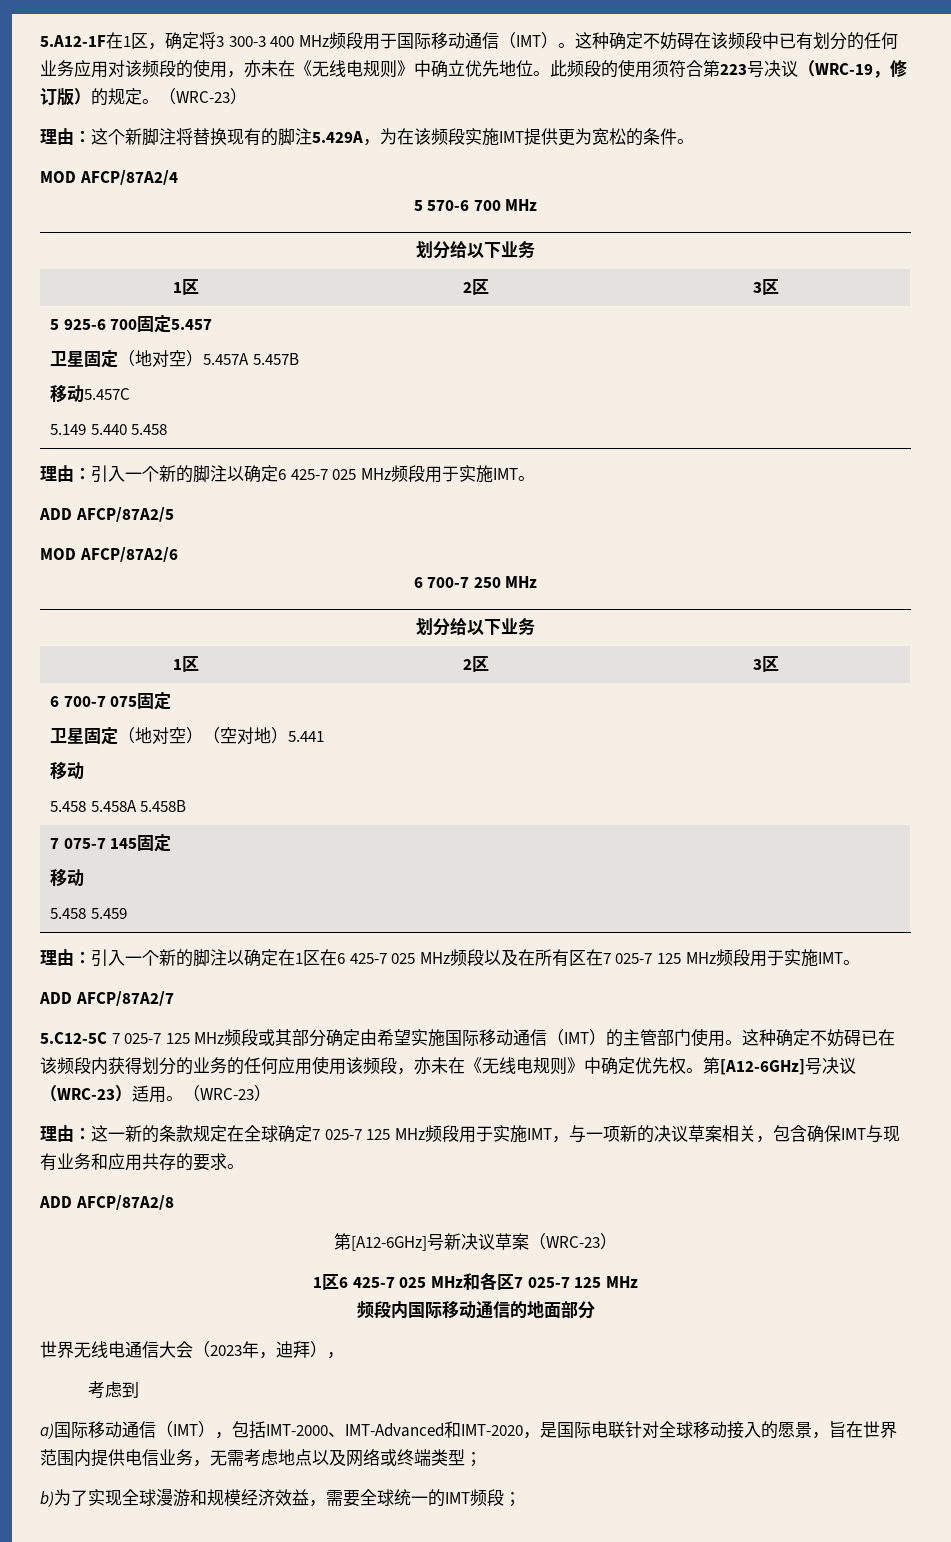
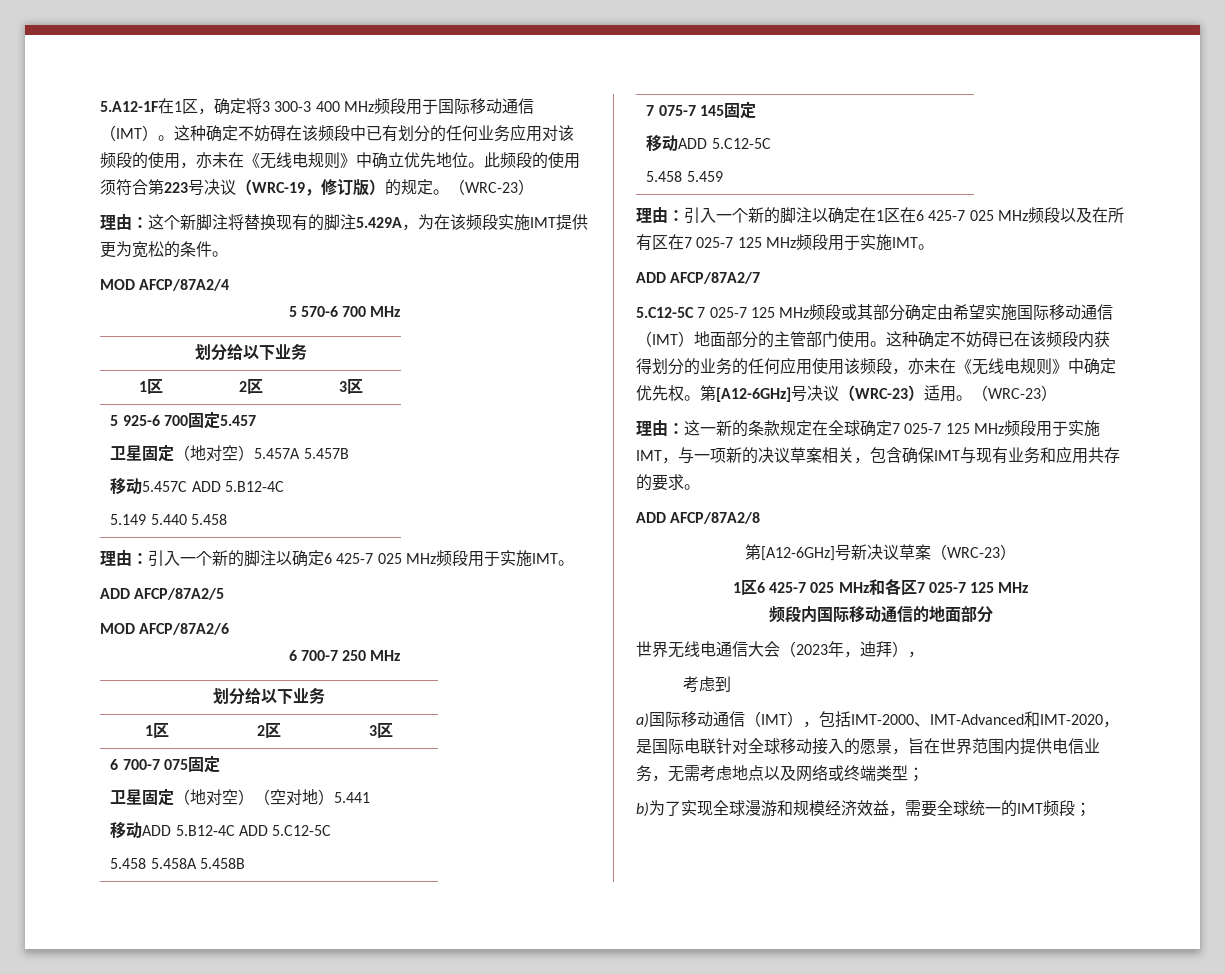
(131, 394) none -> [191,481,284,492] ADD 5.B12-4C
(85, 770) none -> [142,825,332,836] ADD 5.B12-4C ADD 5.C12-5C
(85, 877) none -> [678,138,771,149] ADD 5.C12-5C
(607, 1037) none -> [694,331,758,348] 地面部分

